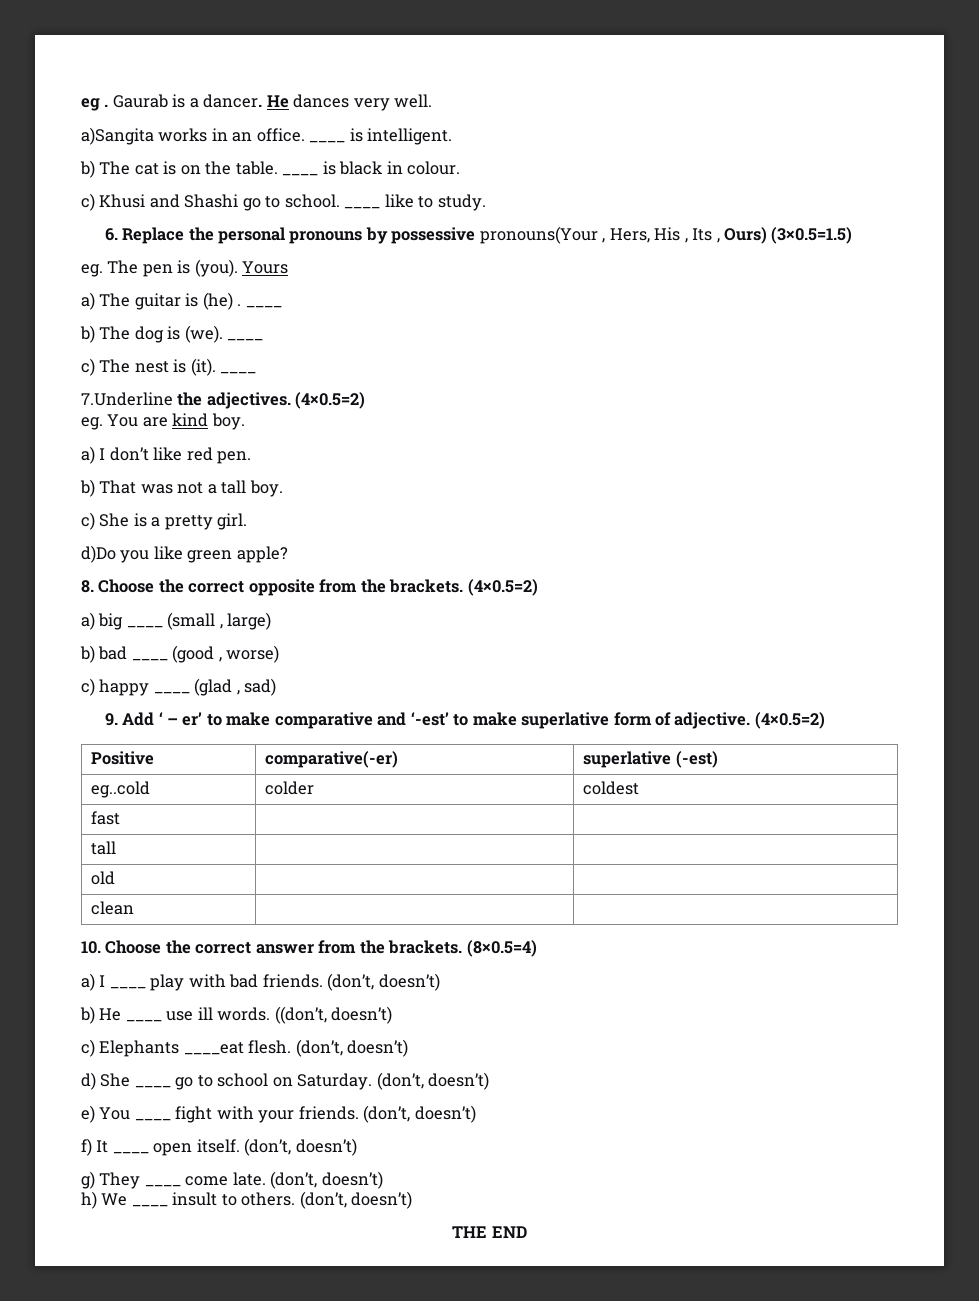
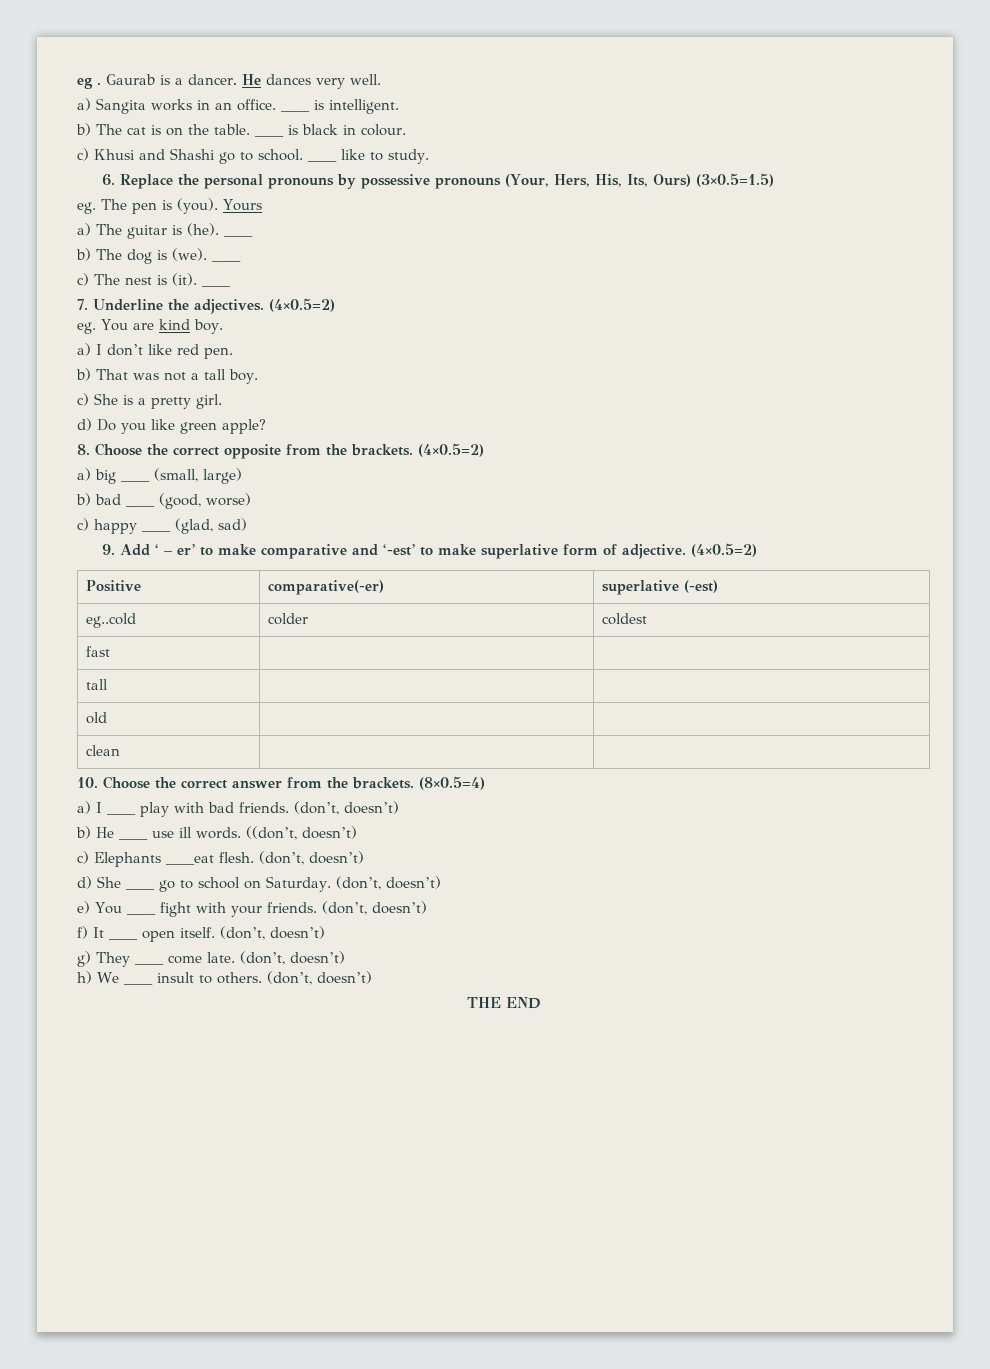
[81,127,154,145] a)Sangita -> [77,98,146,114] a) Sangita
[479,226,720,244] pronouns(Your , Hers, His , Its , -> [434,174,648,189] pronouns (Your, Hers, His, Its,
[202,292,242,310] (he) . -> [187,223,219,236] (he).
[81,392,173,406] 7.Underline -> [77,299,163,311] 7. Underline
[81,545,116,563] d)Do -> [77,418,116,431] d) Do
[167,612,223,630] (small , -> [154,468,198,482] (small,
[172,645,222,663] (good , -> [159,493,201,509] (good,
[194,678,240,696] (glad , -> [175,518,213,534] (glad,

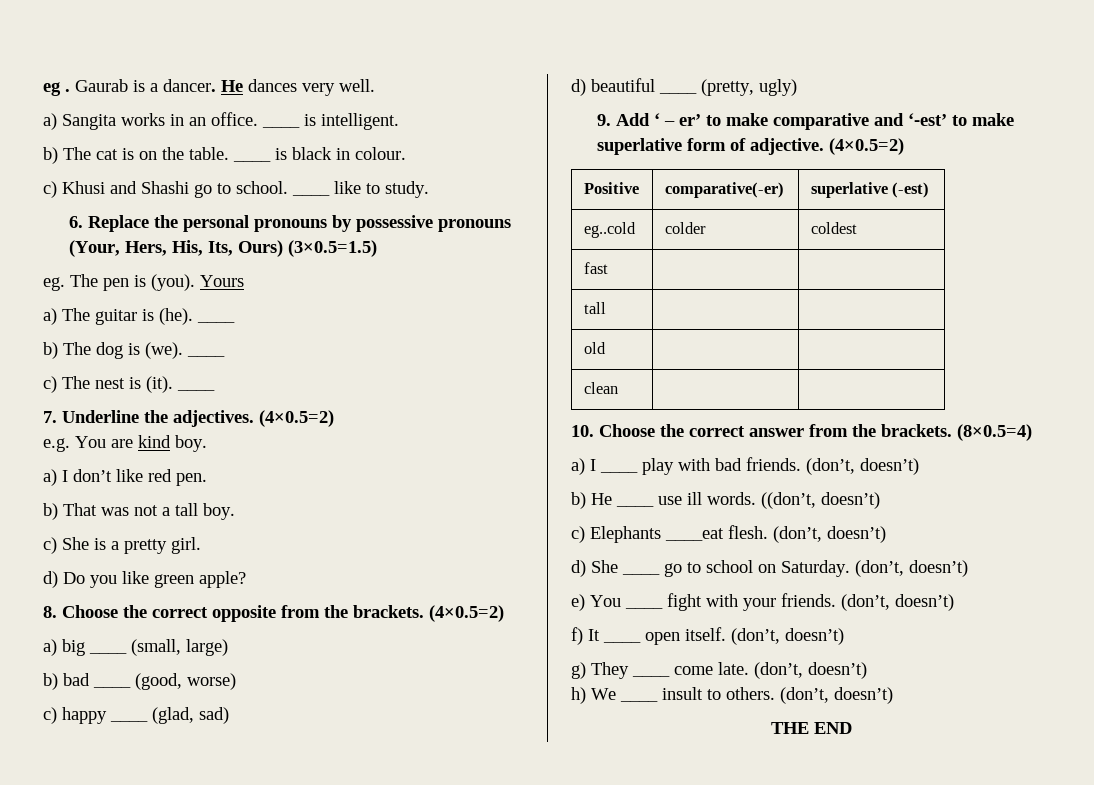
[77,322,96,334] eg. -> [43,438,70,452] e.g.
(247, 524) none -> [571,78,655,96] [659,79,797,96] // d) beautiful ____ (pretty, ugly)

